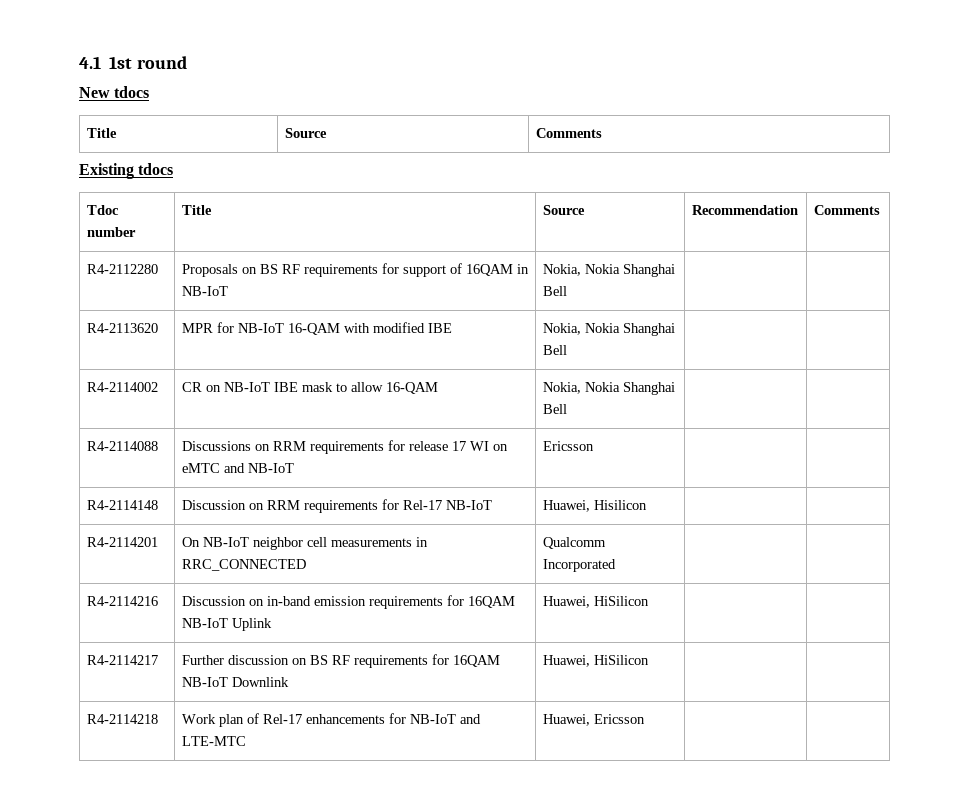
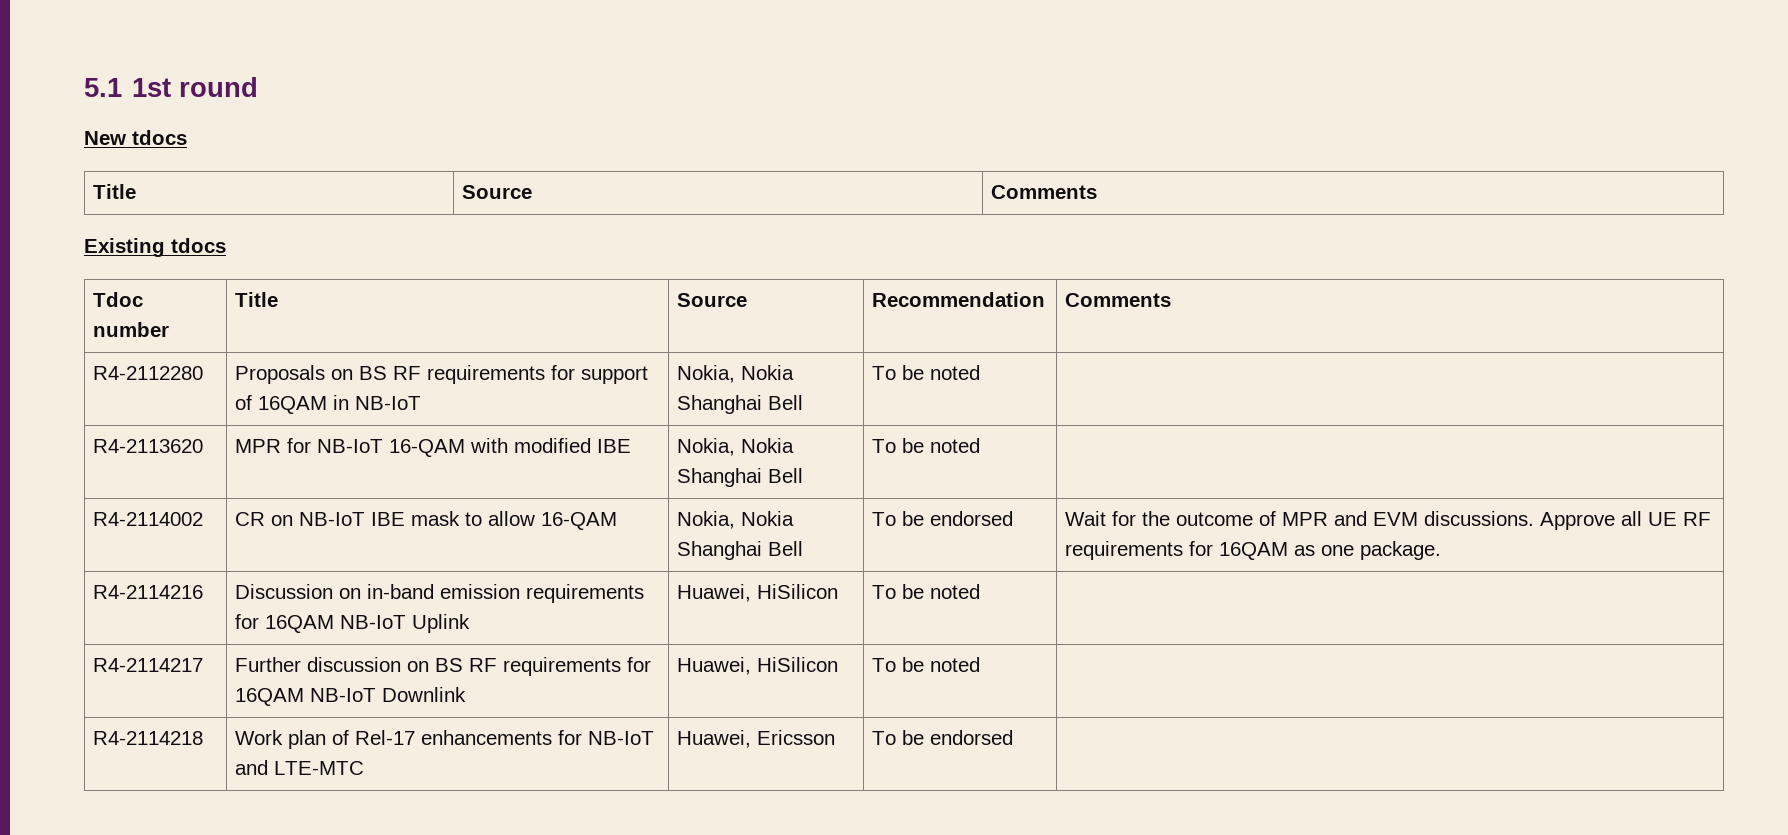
[79,56,101,69] 4.1 -> [84,78,122,97] 5.1
(567, 291) none -> [872,365,981,380] To be noted
(567, 350) none -> [872,438,981,453] To be noted
[86,441,158,451] [181,440,508,454] [181,463,294,473] [542,441,594,451] [86,500,158,510] [181,499,492,513] [542,500,647,512] [86,537,158,547] [181,537,428,550] [181,559,306,571] [542,537,606,549] [542,559,616,572] | // R4-2114088 | Discussions on RRM requirements for release 17 WI on eMTC and NB-IoT | Ericsson | | // R4-2114148 | Discussion on RRM requirements for Rel-17 NB-IoT | Huawei, Hisilicon | | // R4-2114201 | On NB-IoT neighbor cell measurements in RRC_CONNECTED | Qualcomm Incorporated | | -> [872,511,1014,526] [1065,511,1712,530] [1065,541,1442,560] To be endorsed | Wait for the outcome of MPR and EVM discussions. Approve all UE RF requirements for 16QAM as one package.
(649, 601) none -> [872,584,981,599] To be noted
(649, 660) none -> [872,657,981,672] To be noted
(645, 719) none -> [872,730,1014,745] To be endorsed

